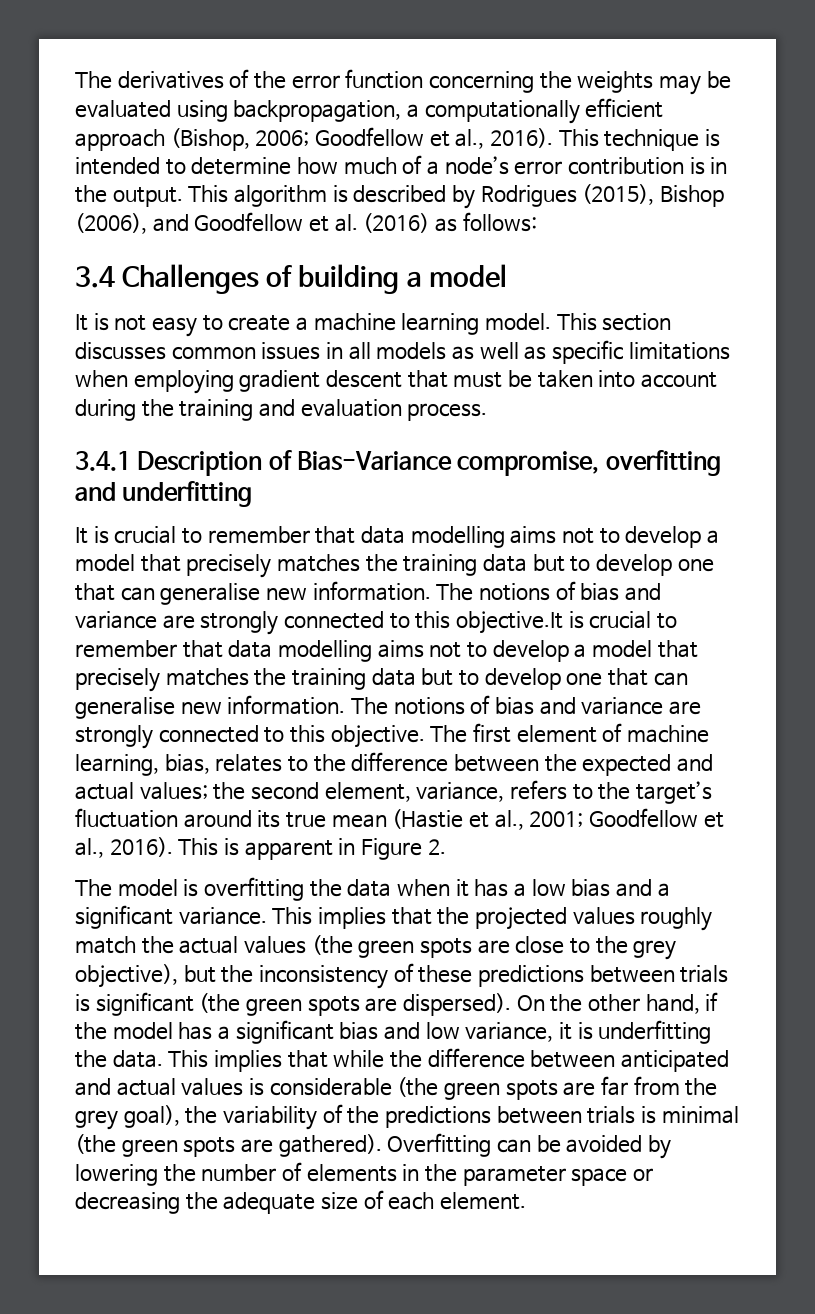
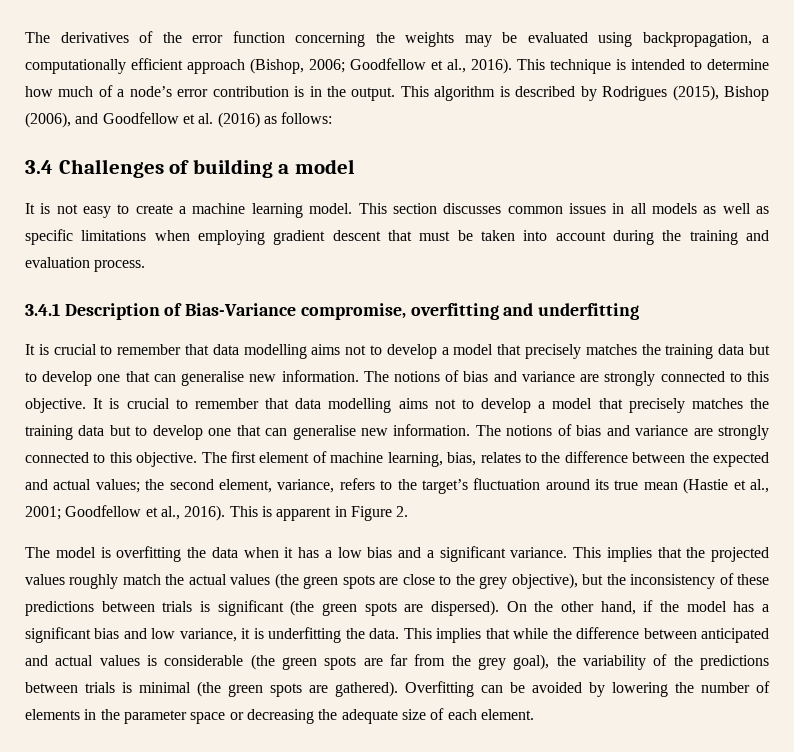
[455,611,563,634] objective.It -> [25,398,104,413] objective. It

